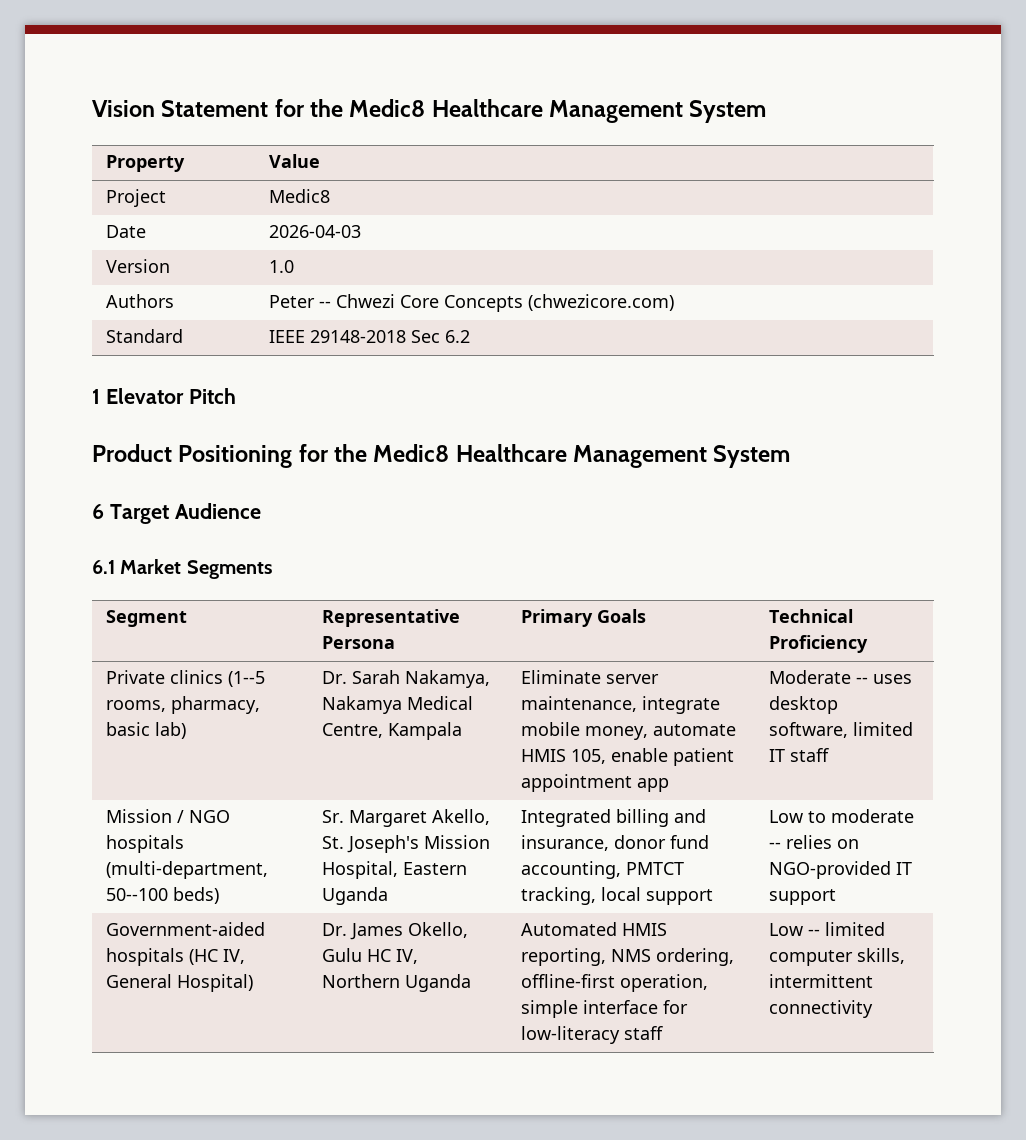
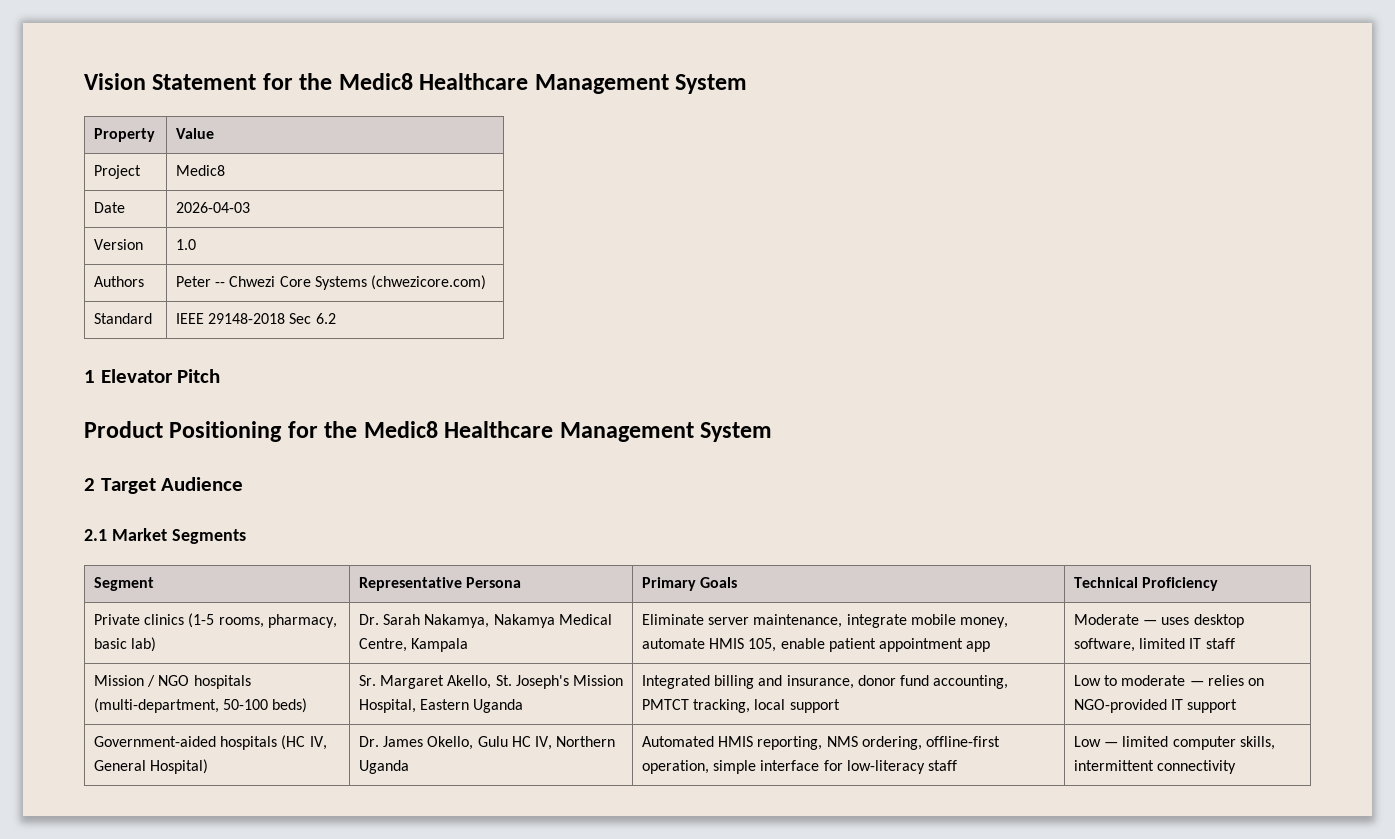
[443,295,523,312] Concepts -> [314,276,367,290] Systems
[92,504,104,519] 6 -> [84,478,95,491] 2
[92,560,115,574] 6.1 -> [84,529,107,541] 2.1
[227,671,265,687] (1--5 -> [188,613,215,628] (1-5
[855,677,868,684] -- -> [1143,620,1158,625] —
[105,888,168,901] 50--100 -> [223,699,269,710] 50-100
[768,842,781,849] -- -> [1189,681,1204,686] —
[807,929,820,936] -- -> [1104,742,1119,747] —

